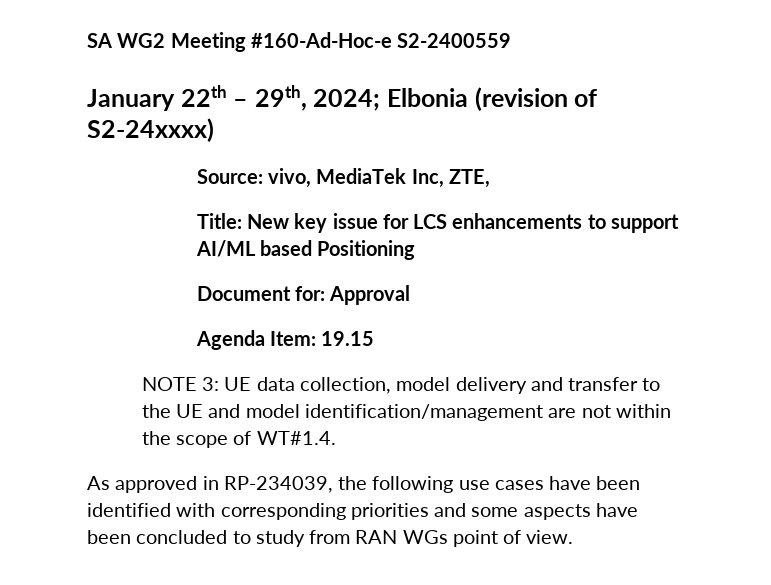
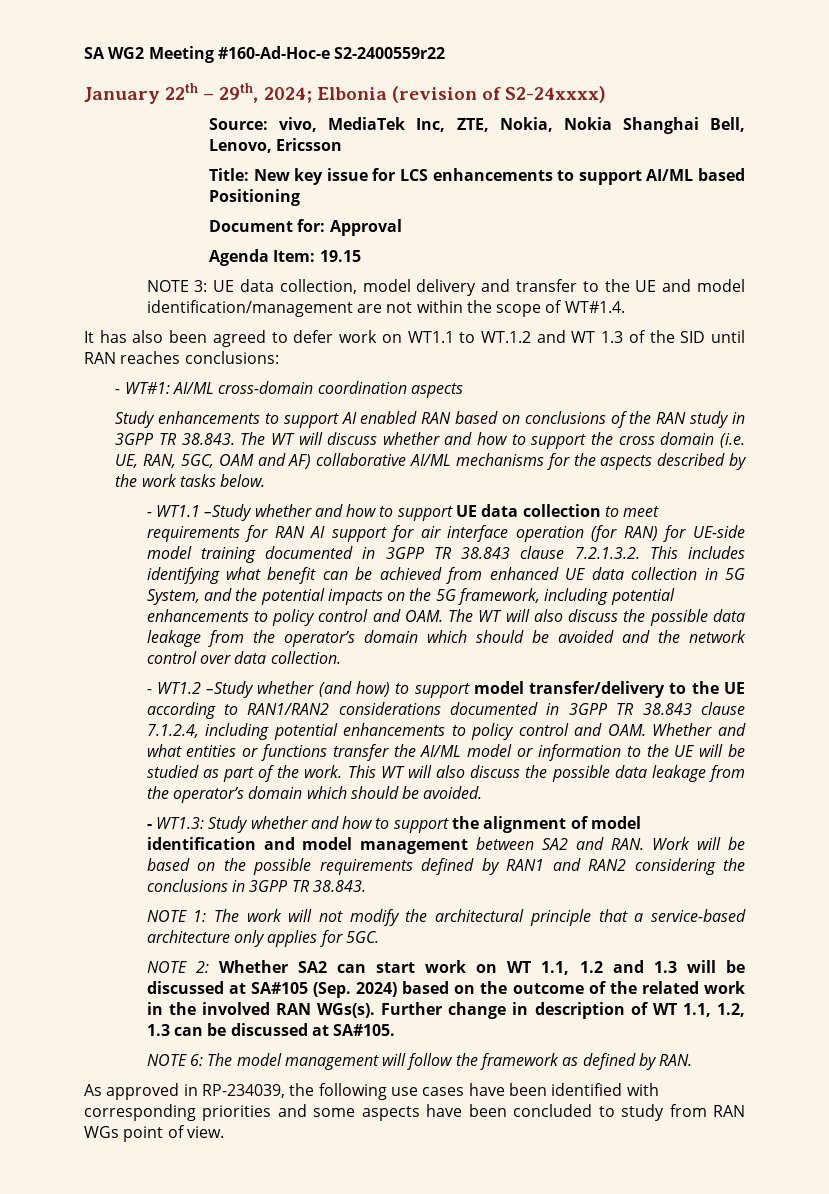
[397,33,512,48] S2-2400559 -> [334,47,446,59] S2-2400559r22
(490, 178) none -> [499,117,745,134] [209,138,343,153] Nokia, Nokia Shanghai Bell, Lenovo, Ericsson
(336, 438) none -> [84,330,746,347] [84,351,279,364] [115,381,463,398] [115,411,745,428] [115,432,745,449] [115,453,747,470] [115,474,266,487] [146,504,660,521] [146,525,745,542] [146,546,746,563] [146,567,745,584] [146,588,675,605] [146,609,746,626] [146,630,746,647] [146,651,341,664] [146,681,745,698] [146,702,745,719] [146,723,746,740] [146,744,745,761] [146,765,746,782] [146,786,483,803] [146,816,642,833] [146,837,745,854] [146,858,745,875] [146,879,366,892] [146,909,746,926] [146,930,379,947] [146,960,746,975] [146,981,745,998] [146,1002,745,1019] [146,1023,396,1036] [146,1053,693,1070] // It has also been agreed to defer work on WT1.1 to WT.1.2 and WT 1.3 of the SID until RAN reaches conclusions: // - WT#1: AI/ML cross-domain coordination aspects // Study enhancements to support AI enabled RAN based on conclusions of the RAN study in 3GPP TR 38.843. The WT will discuss whether and how to support the cross domain (i.e. UE, RAN, 5GC, OAM and AF) collaborative AI/ML mechanisms for the aspects described by the work tasks below. // - WT1.1 –Study whether and how to support UE data collection to meet requirements for RAN AI support for air interface operation (for RAN) for UE-side model training documented in 3GPP TR 38.843 clause 7.2.1.3.2. This includes identifying what benefit can be achieved from enhanced UE data collection in 5G System, and the potential impacts on the 5G framework, including potential enhancements to policy control and OAM. The WT will also discuss the possible data leakage from the operator’s domain which should be avoided and the network control over data collection. // - WT1.2 –Study whether (and how) to support model transfer/delivery to the UE according to RAN1/RAN2 considerations documented in 3GPP TR 38.843 clause 7.1.2.4, including potential enhancements to policy control and OAM. Whether and what entities or functions transfer the AI/ML model or information to the UE will be studied as part of the work. This WT will also discuss the possible data leakage from the operator’s domain which should be avoided. // - WT1.3: Study whether and how to support the alignment of model identification and model management between SA2 and RAN. Work will be based on the possible requirements defined by RAN1 and RAN2 considering the conclusions in 3GPP TR 38.843. // NOTE 1: The work will not modify the architectural principle that a service-based architecture only applies for 5GC. // NOTE 2: Whether SA2 can start work on WT 1.1, 1.2 and 1.3 will be discussed at SA#105 (Sep. 2024) based on the outcome of the related work in the involved RAN WGs(s). Further change in description of WT 1.1, 1.2, 1.3 can be discussed at SA#105. // NOTE 6: The model management will follow the framework as defined by RAN.

